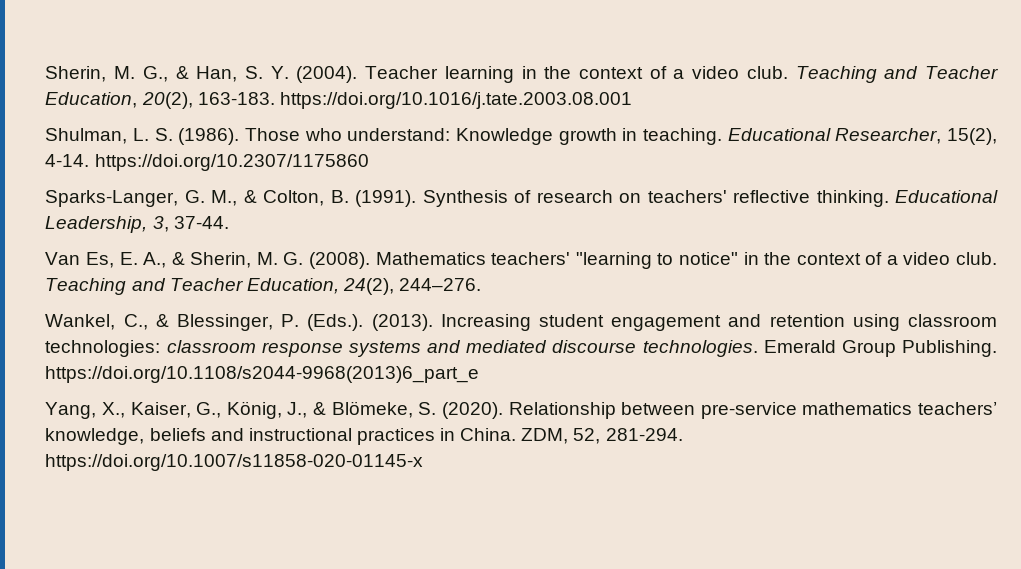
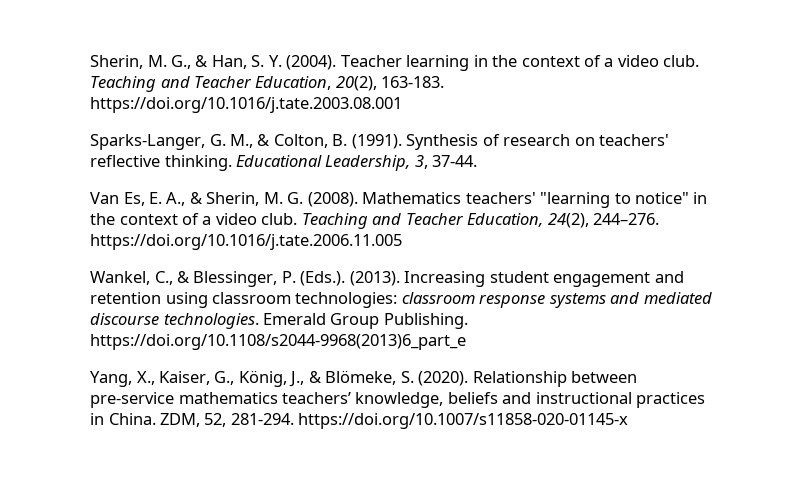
[45,128,997,145] [45,154,369,171] // Shulman, L. S. (1986). Those who understand: Knowledge growth in teaching. Educational Researcher, 15(2), 4-14. https://doi.org/10.2307/1175860 -> (403, 105) none
(482, 284) none -> [90,234,403,250] https://doi.org/10.1016/j.tate.2006.11.005

